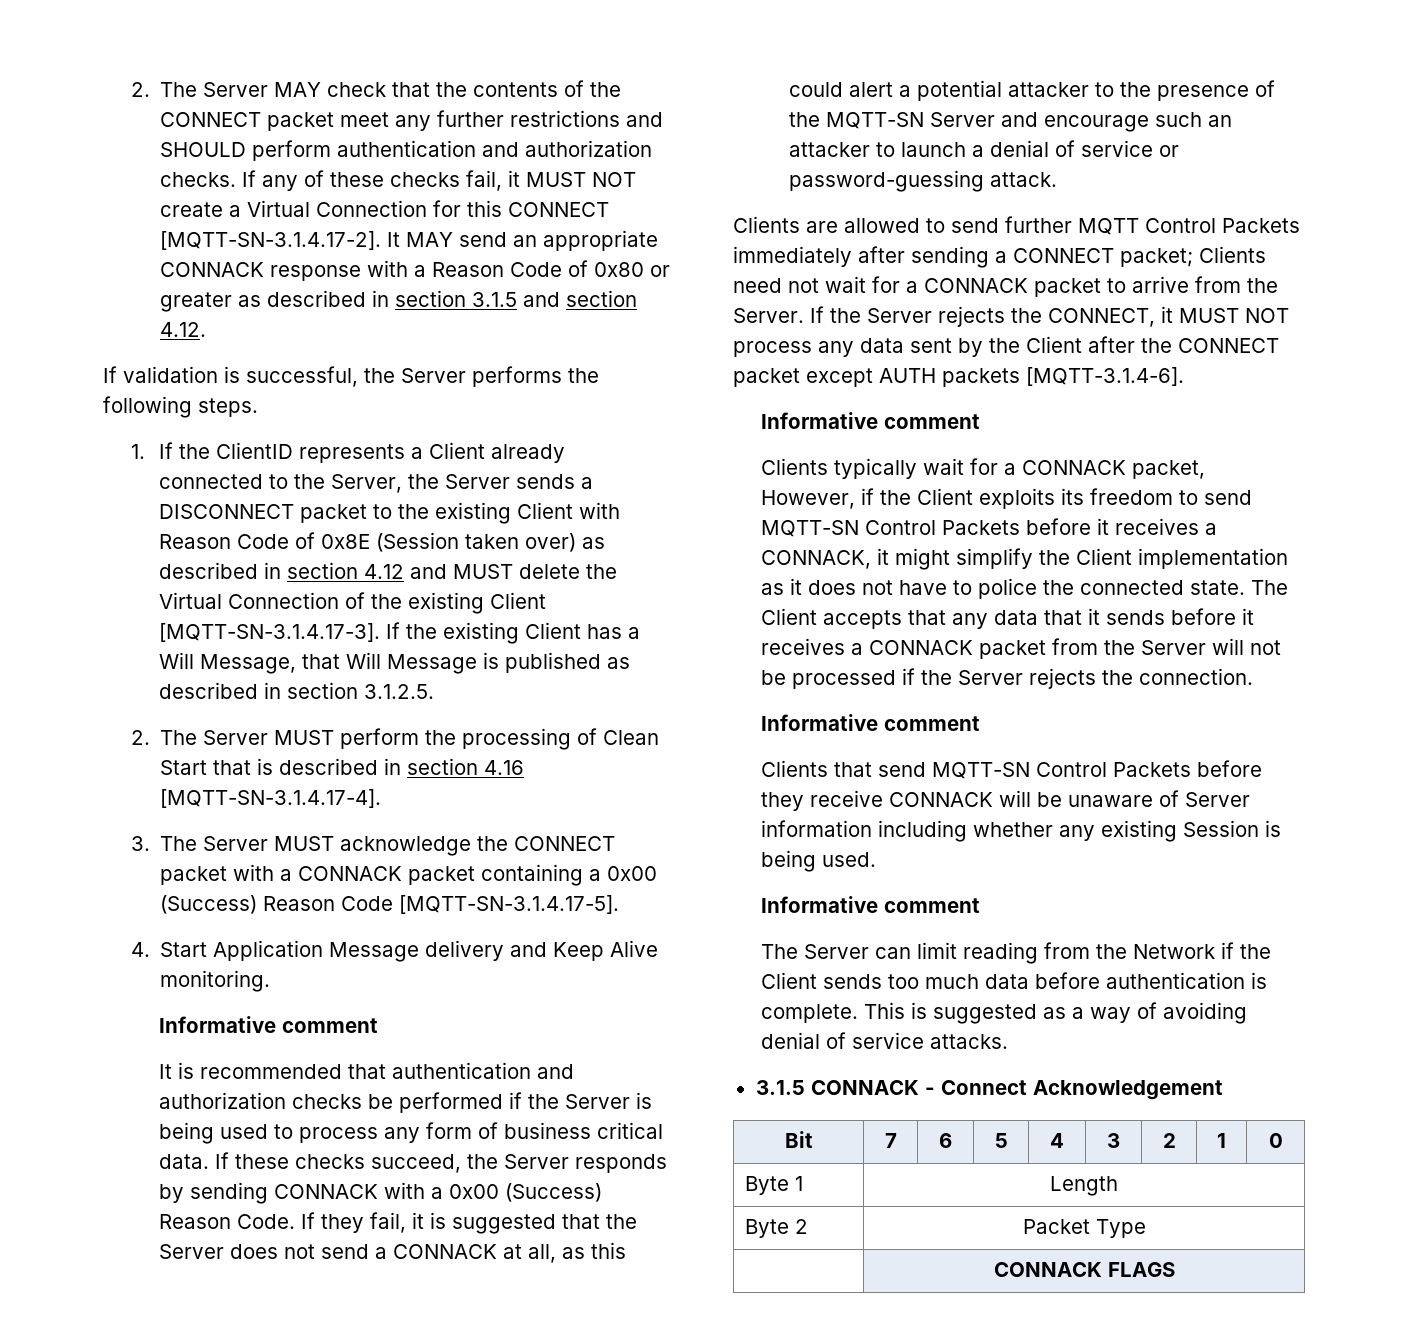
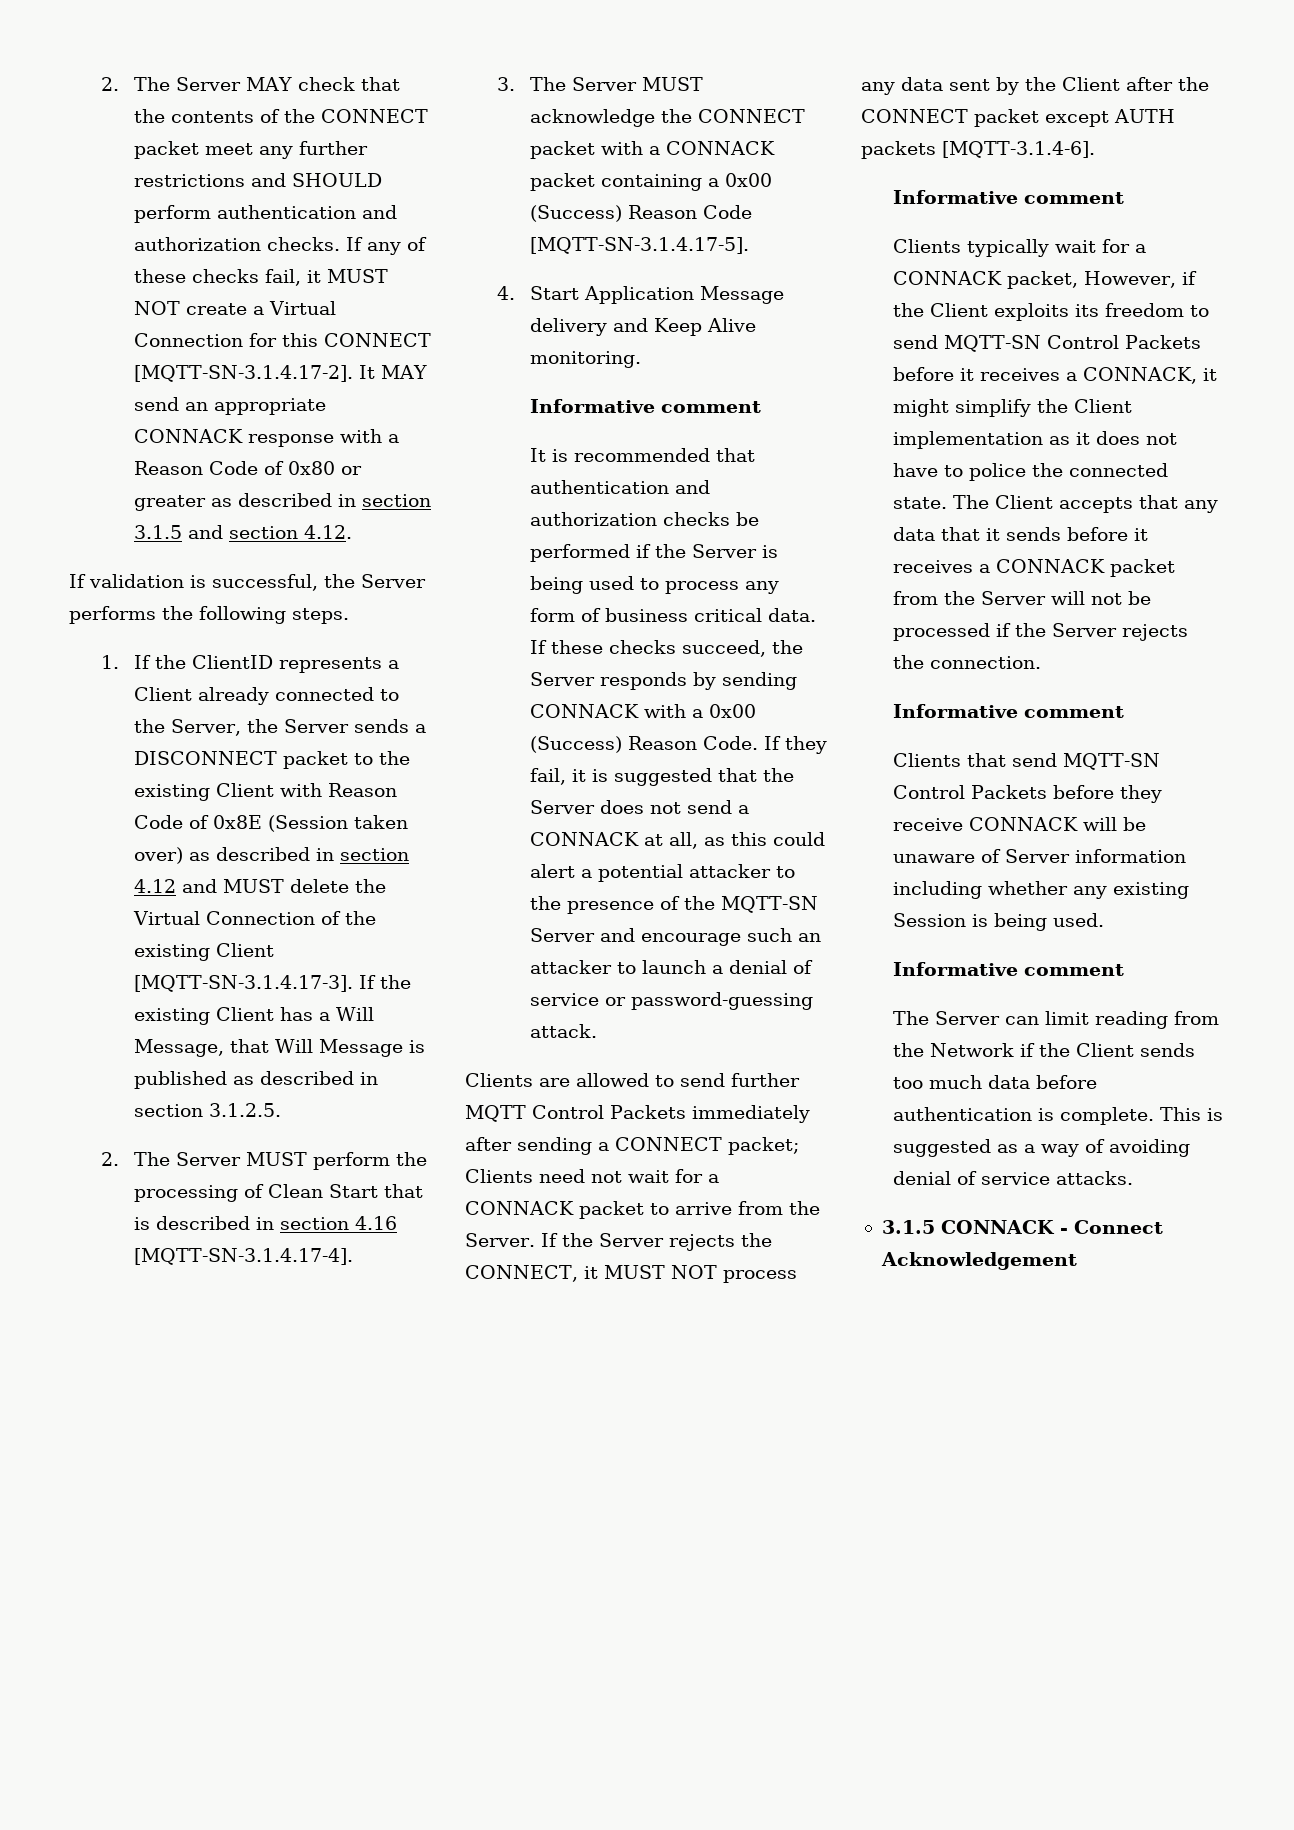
[784,1131,813,1148] [884,1133,897,1148] [939,1133,952,1148] [994,1133,1008,1148] [1050,1133,1064,1148] [1107,1133,1120,1148] [1162,1133,1176,1148] [1217,1133,1226,1148] [1268,1133,1283,1148] [744,1176,803,1195] [1050,1176,1118,1196] [744,1219,808,1238] [1022,1219,1146,1238] [993,1262,1175,1277] // Bit | 7 | 6 | 5 | 4 | 3 | 2 | 1 | 0 // Byte 1 | Length // Byte 2 | Packet Type // | CONNACK FLAGS -> (1077, 1261) none

